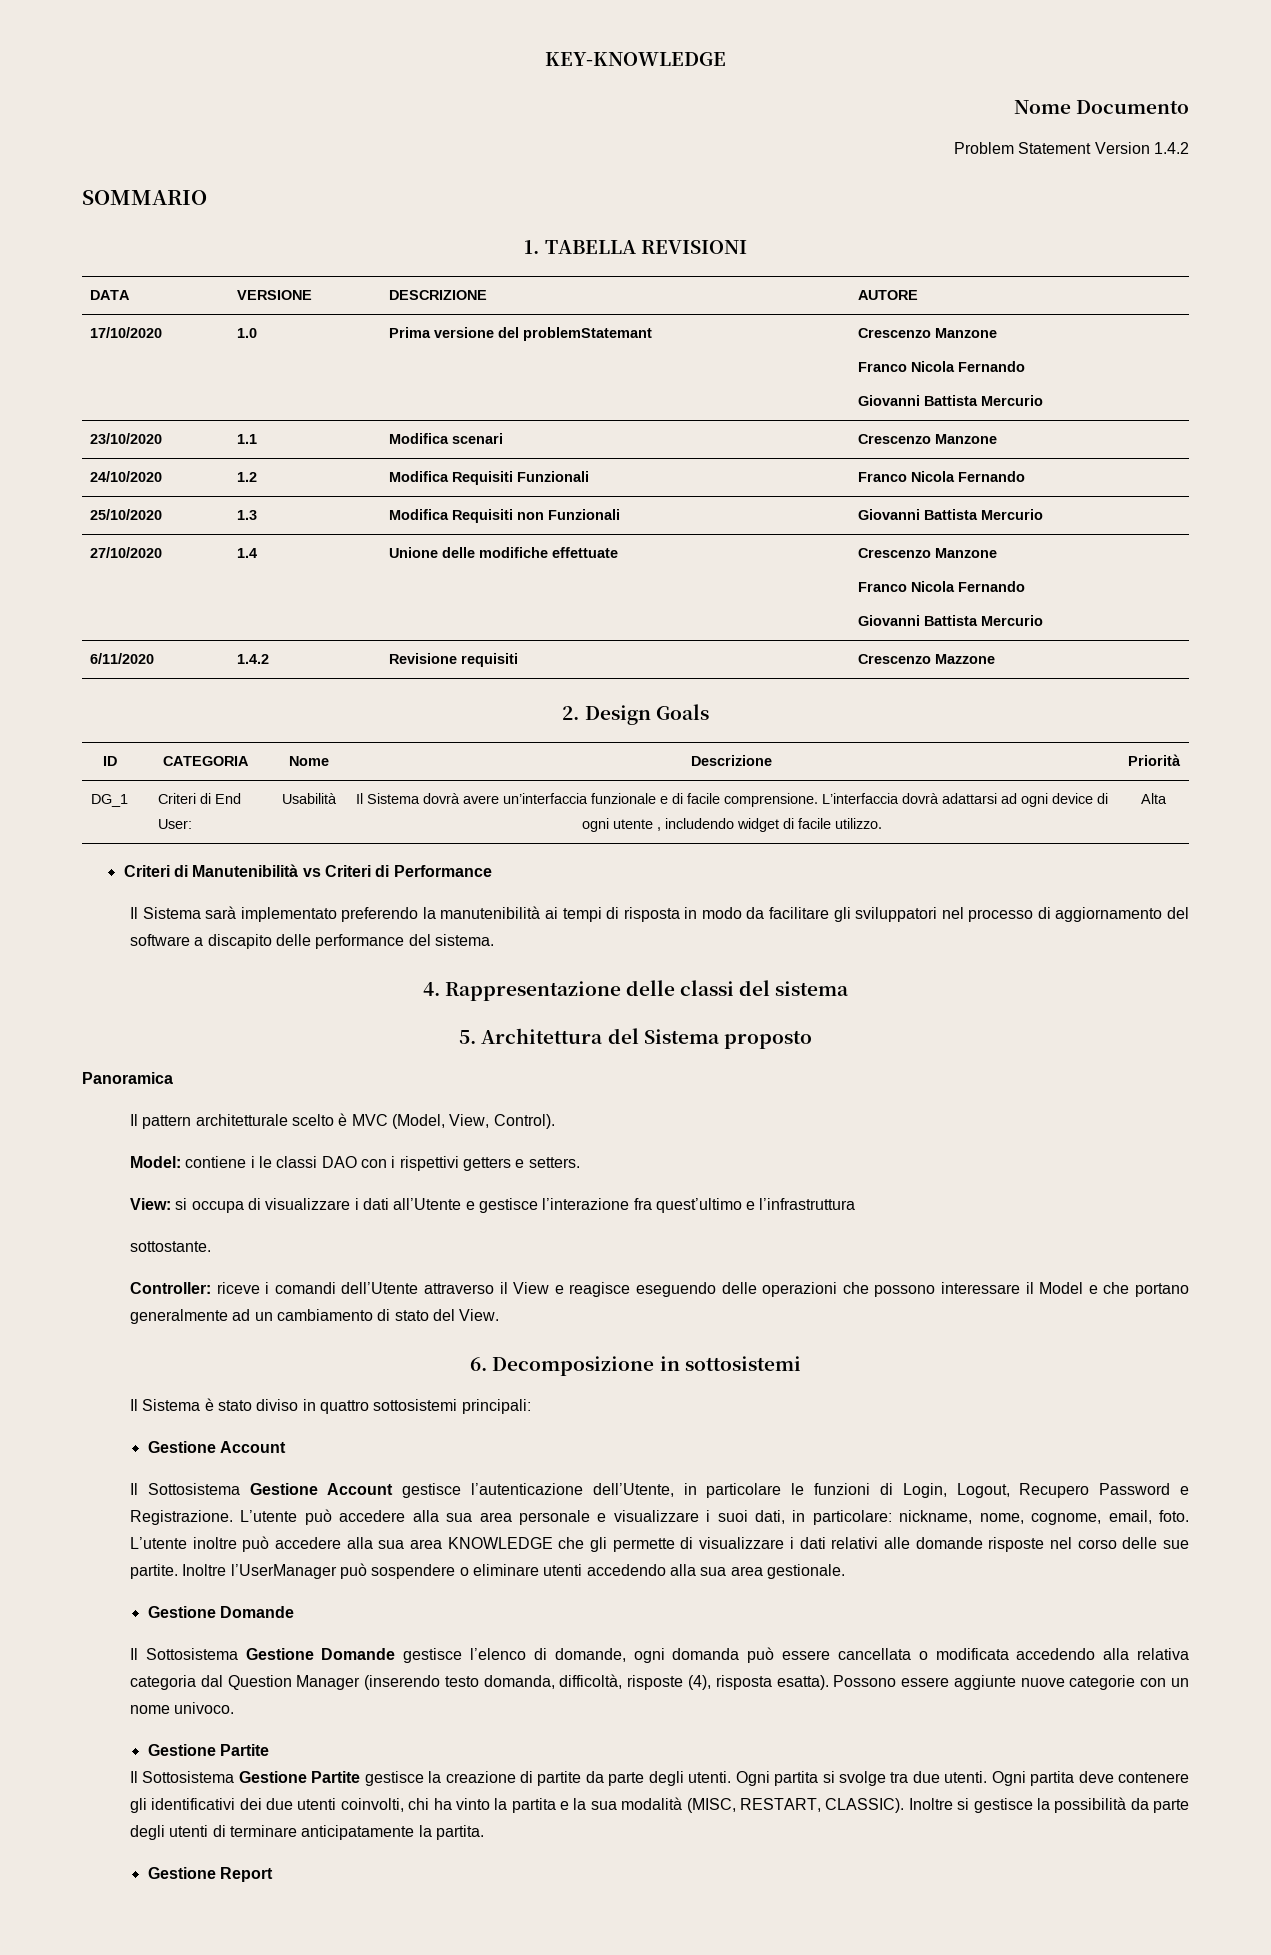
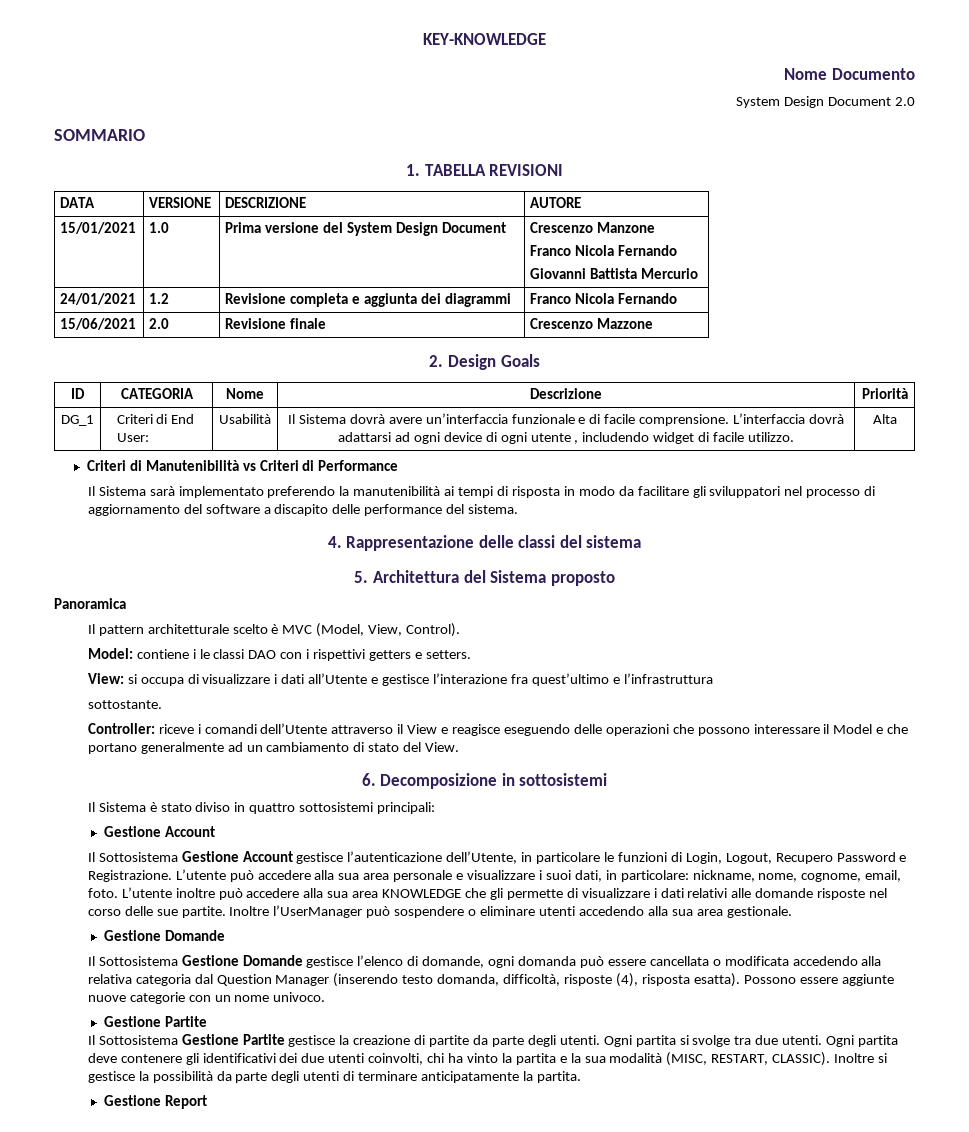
[954,142,1189,154] Problem Statement Version 1.4.2 -> [736,96,915,108] System Design Document 2.0
[90,327,163,338] 17/10/2020 -> [60,222,137,234] 15/01/2021
[523,327,653,341] [858,328,998,338] [858,361,1026,372] [858,395,1044,406] [90,433,163,444] [237,434,258,444] [389,433,504,444] [858,434,998,444] [90,471,163,482] [237,472,258,482] [389,471,590,485] [858,471,1026,482] [90,509,163,520] [237,510,258,520] [389,509,621,523] [858,509,1044,520] [90,547,163,558] [237,548,258,558] [389,547,619,558] [858,548,998,558] [858,581,1026,592] [858,615,1044,626] [90,653,155,664] [237,654,270,664] [389,653,519,667] problemStatemant | Crescenzo Manzone // Franco Nicola Fernando // Giovanni Battista Mercurio // 23/10/2020 | 1.1 | Modifica scenari | Crescenzo Manzone // 24/10/2020 | 1.2 | Modifica Requisiti Funzionali | Franco Nicola Fernando // 25/10/2020 | 1.3 | Modifica Requisiti non Funzionali | Giovanni Battista Mercurio // 27/10/2020 | 1.4 | Unione delle modifiche effettuate | Crescenzo Manzone // Franco Nicola Fernando // Giovanni Battista Mercurio // 6/11/2020 | 1.4.2 | Revisione requisiti -> [347,222,506,236] [530,222,656,233] [530,245,678,256] [530,268,699,279] [60,293,137,305] [149,293,170,304] [225,293,511,307] [530,293,678,304] [60,318,137,330] [149,318,170,329] [225,318,327,329] System Design Document | Crescenzo Manzone // Franco Nicola Fernando // Giovanni Battista Mercurio // 24/01/2021 | 1.2 | Revisione completa e aggiunta dei diagrammi | Franco Nicola Fernando // 15/06/2021 | 2.0 | Revisione finale

